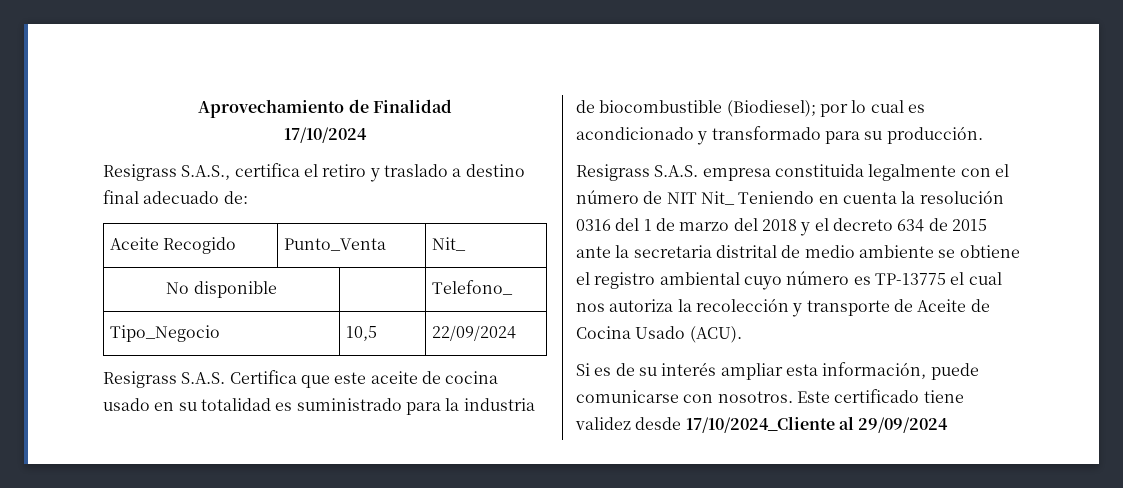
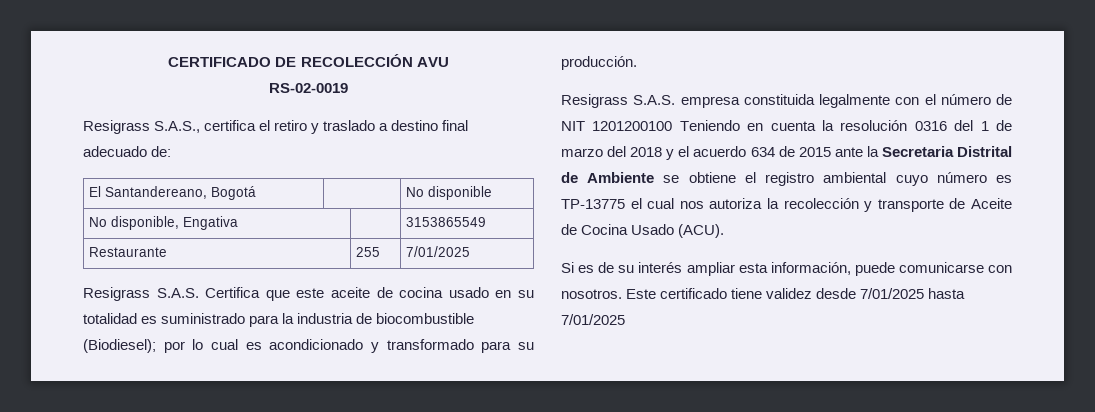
[198,99,452,118] [284,127,367,143] Aprovechamiento de Finalidad // 17/10/2024 -> [168,54,449,67] [269,83,348,93] CERTIFICADO DE RECOLECCIÓN AVU // RS-02-0019
[109,237,236,254] [283,238,386,251] [431,237,466,251] [166,281,277,298] [431,280,513,295] [109,325,220,342] [345,326,377,341] [431,325,516,341] Aceite Recogido | Punto_Venta | Nit_ // No disponible | | Telefono_ // Tipo_Negocio | 10,5 | 22/09/2024 -> [89,186,257,200] [406,186,493,200] [89,216,239,230] [406,217,487,227] [89,247,168,257] [356,247,381,257] [406,246,471,257] El Santandereano, Bogotá | | No disponible // No disponible, Engativa | | 3153865549 // Restaurante | 255 | 7/01/2025
[700,191,735,205] Nit_ -> [592,121,673,131] 1201200100
[832,218,893,231] decreto -> [693,146,747,157] acuerdo
[633,245,934,258] secretaria distrital de medio ambiente -> [881,146,1012,157] [561,172,655,183] Secretaria Distrital de Ambiente
[685,416,949,433] 17/10/2024_Cliente al 29/09/2024 -> [860,288,966,299] [561,314,625,325] 7/01/2025 hasta 7/01/2025

